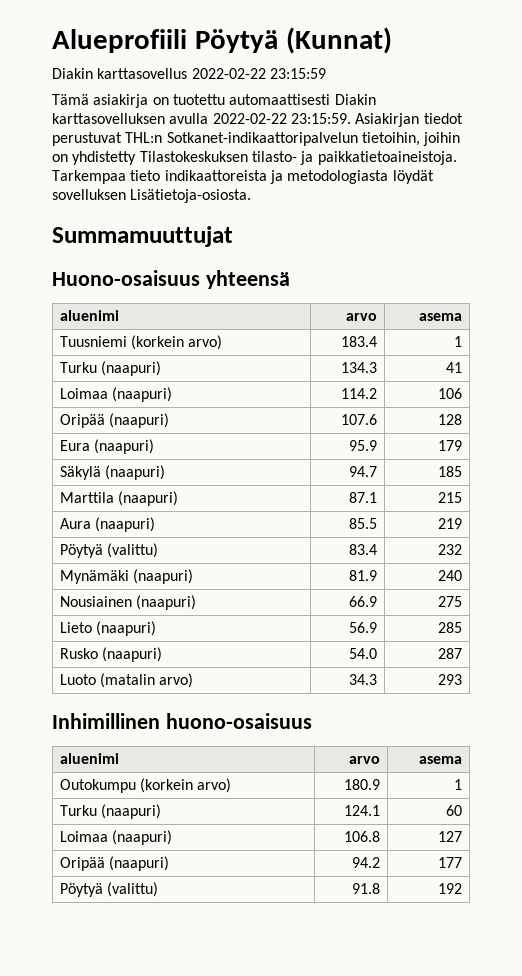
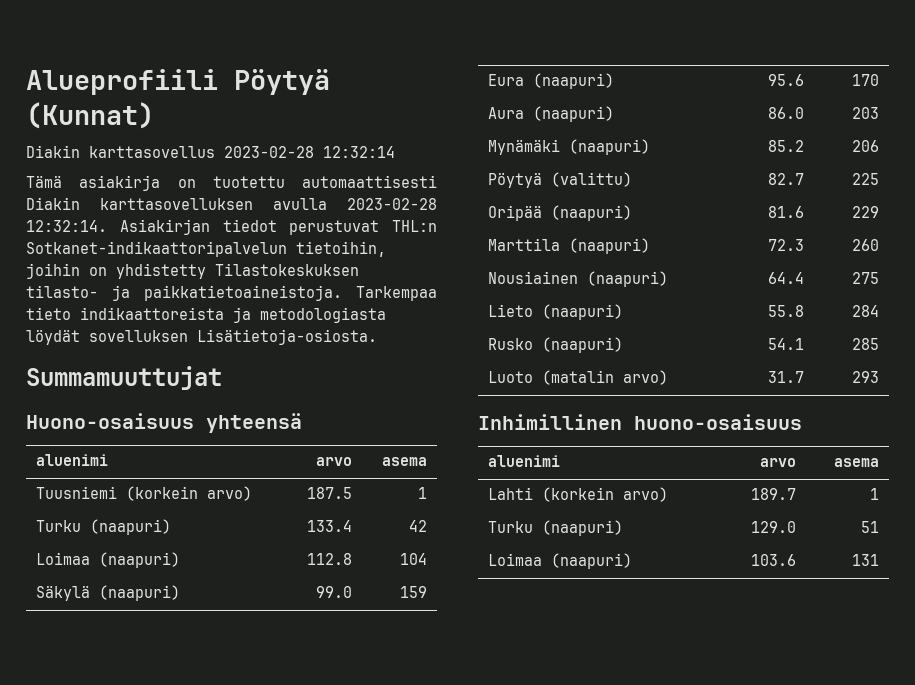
[191,68,326,79] 2022-02-22 23:15:59 -> [224,146,395,158] 2023-02-28 12:32:14
[212,113,351,124] 2022-02-22 23:15:59. -> [347,198,437,210] [26,220,107,232] 2023-02-28 12:32:14.
[341,336,378,347] [454,336,463,347] [59,361,161,376] [341,362,378,373] [446,362,463,373] [59,387,172,402] [341,388,378,399] [438,388,463,399] [59,413,169,428] [341,414,378,425] [438,414,463,425] [59,439,154,454] [349,440,378,451] [438,440,463,451] [59,465,165,480] [349,466,378,477] [438,466,463,477] [59,491,178,506] [349,492,378,503] [438,492,463,503] [59,517,155,532] [349,518,378,529] [438,518,463,529] [59,543,158,558] [349,544,378,555] [438,544,463,555] [59,569,193,584] [349,570,378,581] [438,570,463,581] 183.4 | 1 // Turku (naapuri) | 134.3 | 41 // Loimaa (naapuri) | 114.2 | 106 // Oripää (naapuri) | 107.6 | 128 // Eura (naapuri) | 95.9 | 179 // Säkylä (naapuri) | 94.7 | 185 // Marttila (naapuri) | 87.1 | 215 // Aura (naapuri) | 85.5 | 219 // Pöytyä (valittu) | 83.4 | 232 // Mynämäki (naapuri) | 81.9 | 240 -> [307,487,353,499] [418,487,428,499] [35,519,171,535] [307,520,353,532] [409,520,428,532] [35,552,180,568] [307,553,353,565] [400,553,428,565] [35,585,180,601] [316,586,353,598] [400,586,428,598] [487,73,614,89] [768,74,805,86] [852,74,880,86] [487,106,614,122] [768,107,805,119] [852,107,880,119] [487,139,650,155] [768,140,805,152] [852,140,880,152] [487,172,632,188] [768,173,805,185] [852,173,880,185] [487,205,632,221] [768,206,805,218] [852,206,880,218] [487,238,650,254] [768,239,805,251] [852,239,880,251] 187.5 | 1 // Turku (naapuri) | 133.4 | 42 // Loimaa (naapuri) | 112.8 | 104 // Säkylä (naapuri) | 99.0 | 159 // Eura (naapuri) | 95.6 | 170 // Aura (naapuri) | 86.0 | 203 // Mynämäki (naapuri) | 85.2 | 206 // Pöytyä (valittu) | 82.7 | 225 // Oripää (naapuri) | 81.6 | 229 // Marttila (naapuri) | 72.3 | 260
[349,596,378,607] 66.9 -> [768,272,805,284] 64.4
[349,622,378,633] [438,622,463,633] 56.9 | 285 -> [768,305,805,317] [852,305,880,317] 55.8 | 284
[349,648,378,659] [438,648,463,659] 54.0 | 287 -> [768,338,805,350] [852,338,880,350] 54.1 | 285
[349,674,378,685] 34.3 -> [768,371,805,383] 31.7
[59,778,232,793] [344,779,381,790] [454,779,463,790] [59,804,161,819] [344,805,381,816] [446,805,463,816] [59,830,172,845] [344,831,381,842] [438,831,463,842] [59,856,169,871] [352,857,381,868] [438,857,463,868] [59,882,158,897] [352,883,381,894] [438,883,463,894] Outokumpu (korkein arvo) | 180.9 | 1 // Turku (naapuri) | 124.1 | 60 // Loimaa (naapuri) | 106.8 | 127 // Oripää (naapuri) | 94.2 | 177 // Pöytyä (valittu) | 91.8 | 192 -> [487,487,668,502] [751,488,797,500] [870,488,880,500] [487,520,623,536] [751,521,797,533] [861,521,880,533] [487,553,632,569] [751,554,797,566] [852,554,880,566] Lahti (korkein arvo) | 189.7 | 1 // Turku (naapuri) | 129.0 | 51 // Loimaa (naapuri) | 103.6 | 131

